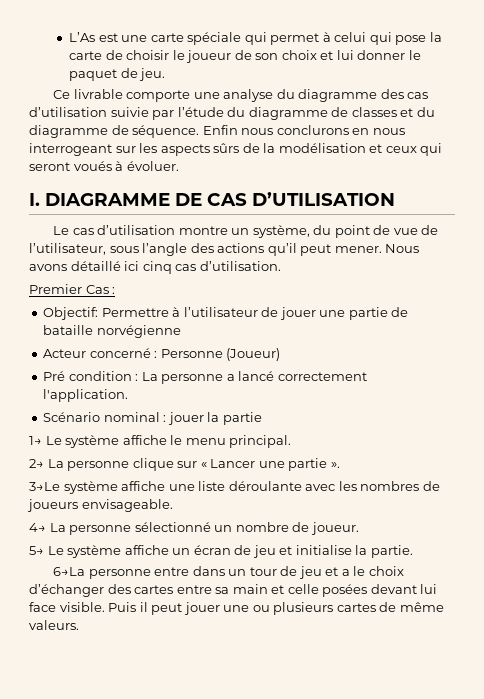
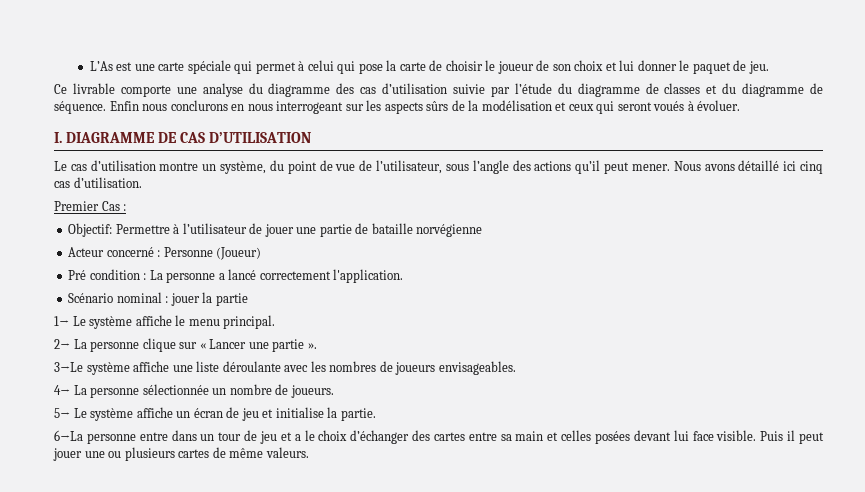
[81,499,173,512] envisageable. -> [438,361,516,375] envisageables.
[134,522,211,532] sélectionné -> [142,384,209,395] sélectionnée
[310,522,359,535] joueur. -> [290,385,334,398] joueurs.
[287,584,319,594] celle -> [561,430,592,441] celles

